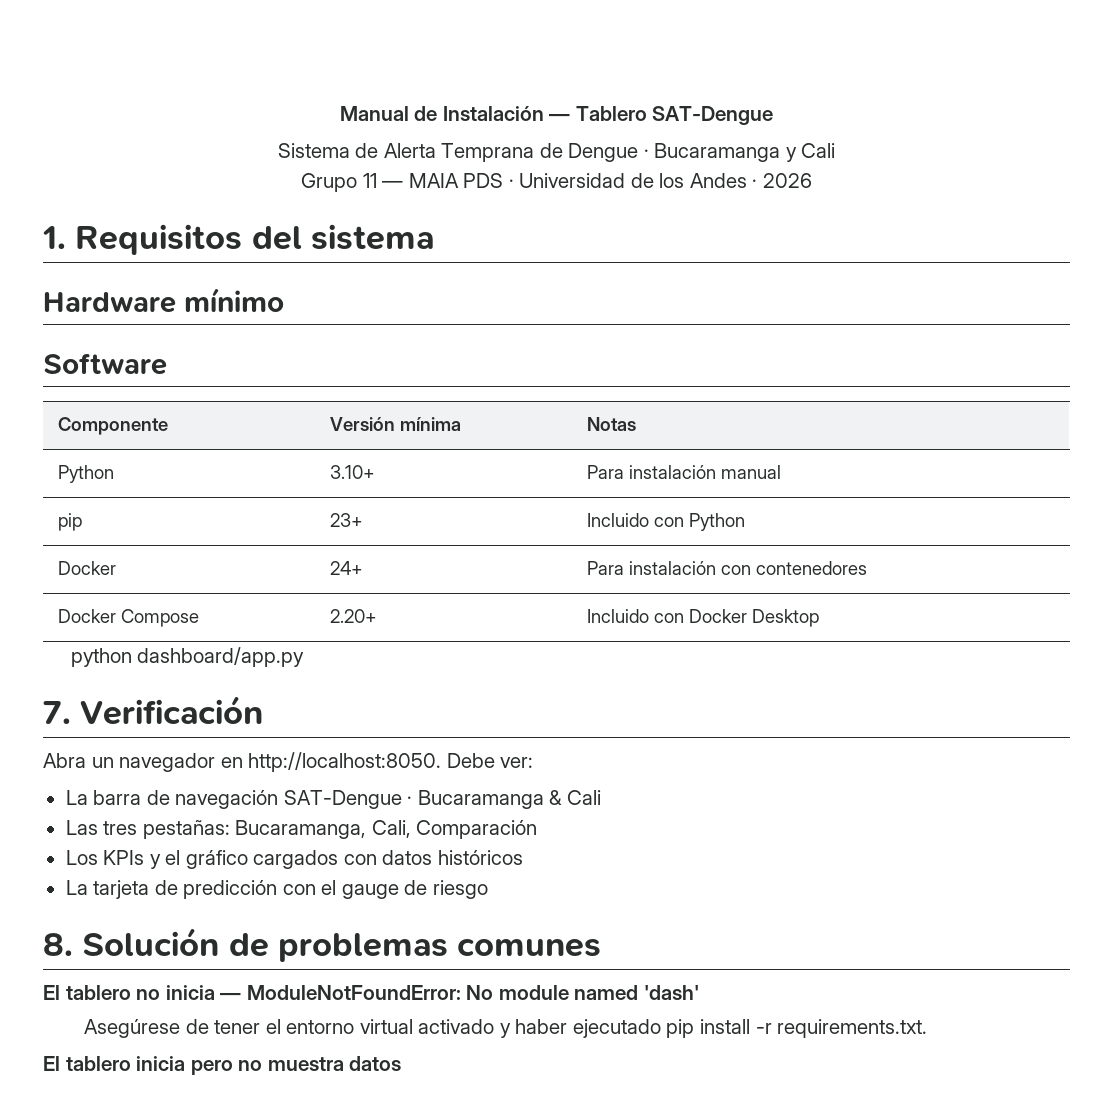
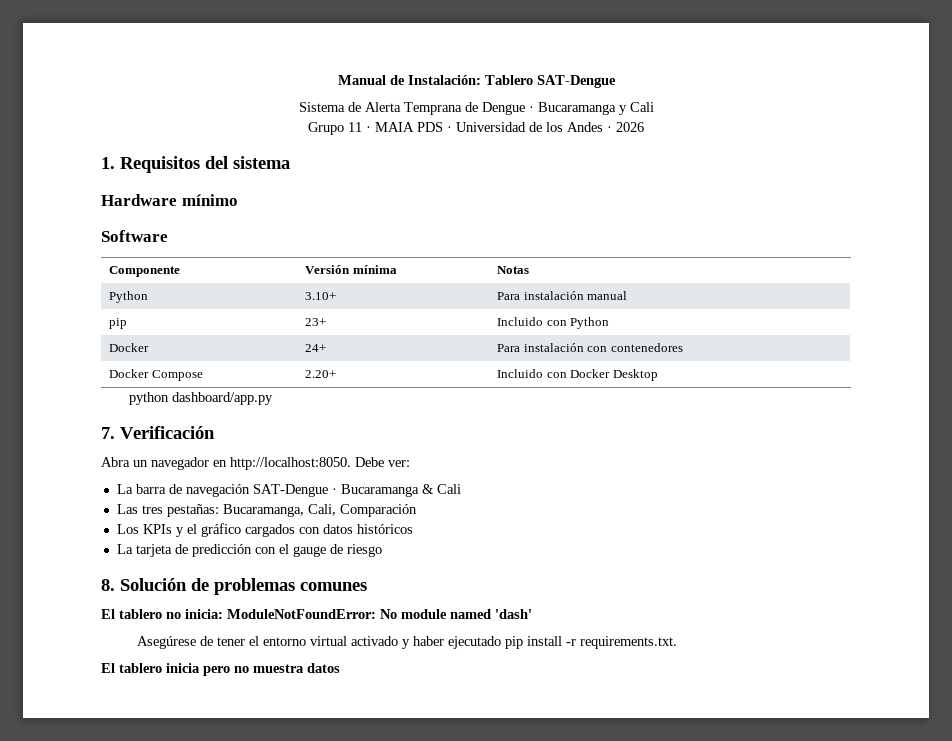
[442,106,571,121] Instalación — -> [407,75,481,85] Instalación:
[382,181,404,188] — -> [366,126,371,132] ·
[165,985,242,1000] inicia — -> [185,609,223,619] inicia:

